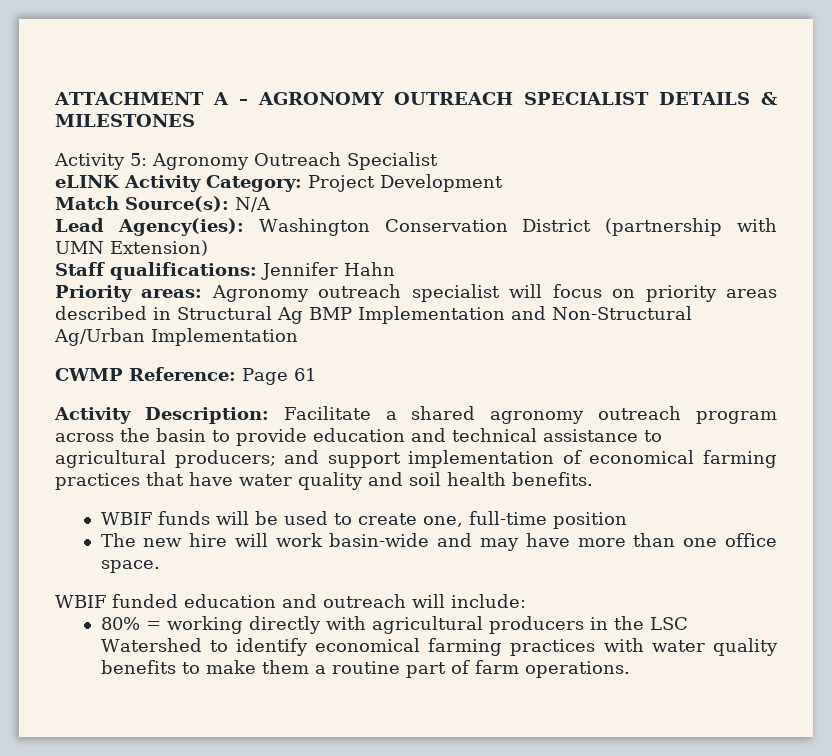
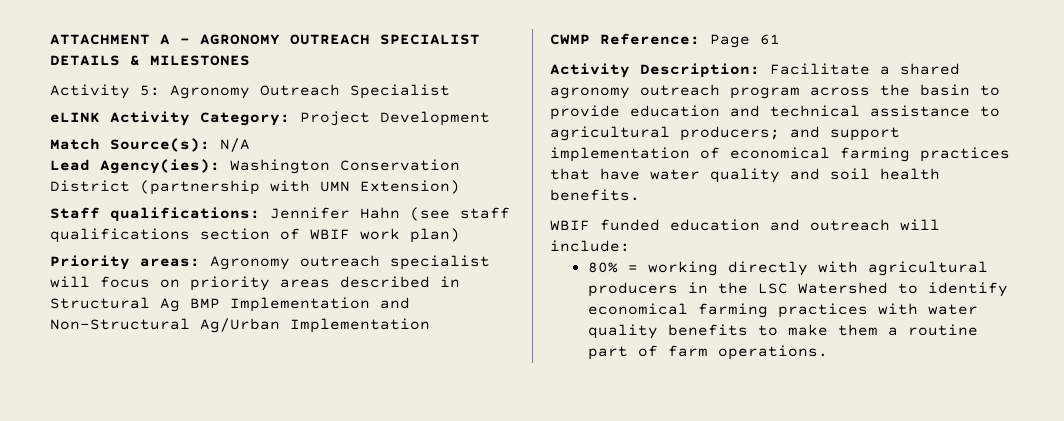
(395, 269) none -> [410,207,510,221] [50,228,460,243] (see staff qualifications section of WBIF work plan)
[100,511,627,529] [100,533,777,551] [100,560,160,573] // WBIF funds will be used to create one, full-time position // The new hire will work basin-wide and may have more than one office space. -> (640, 195) none

